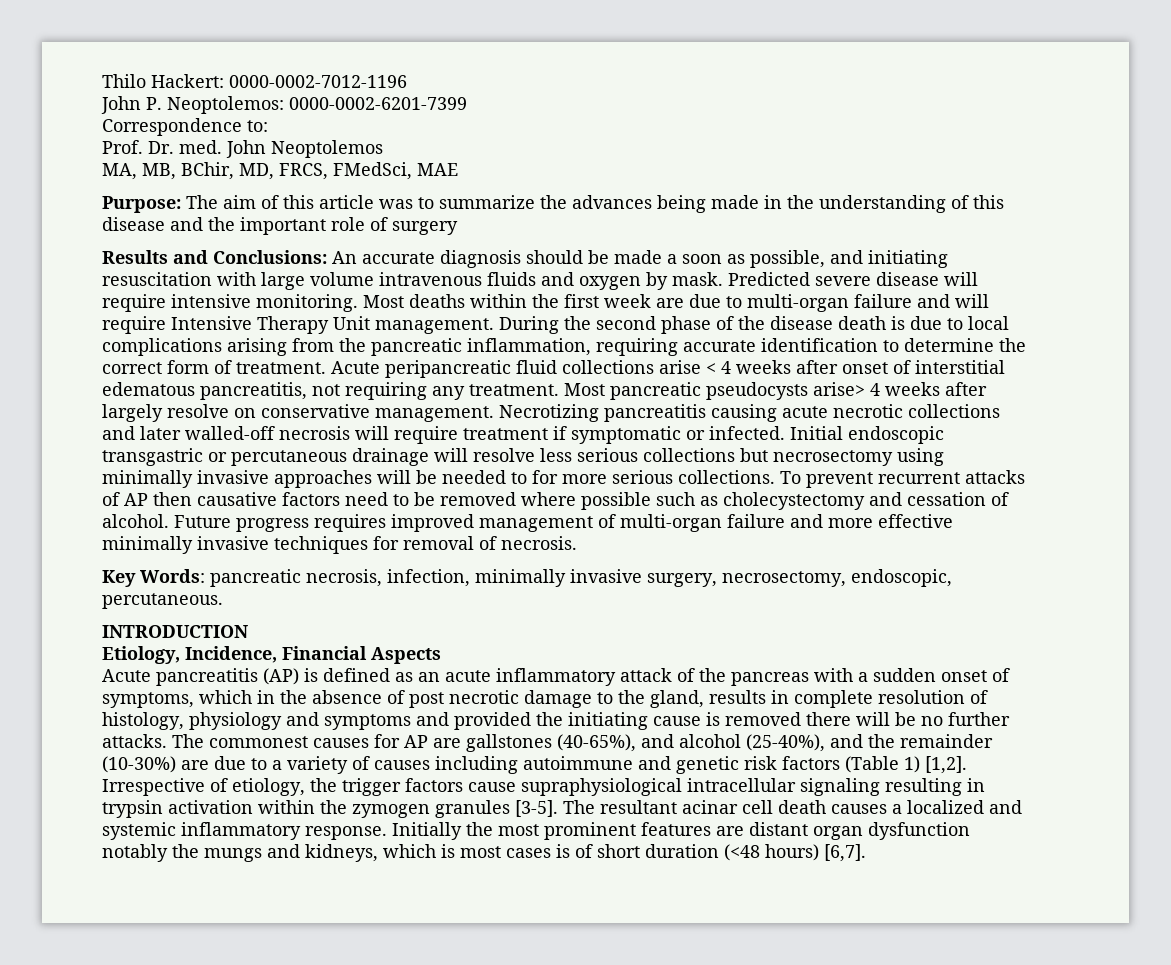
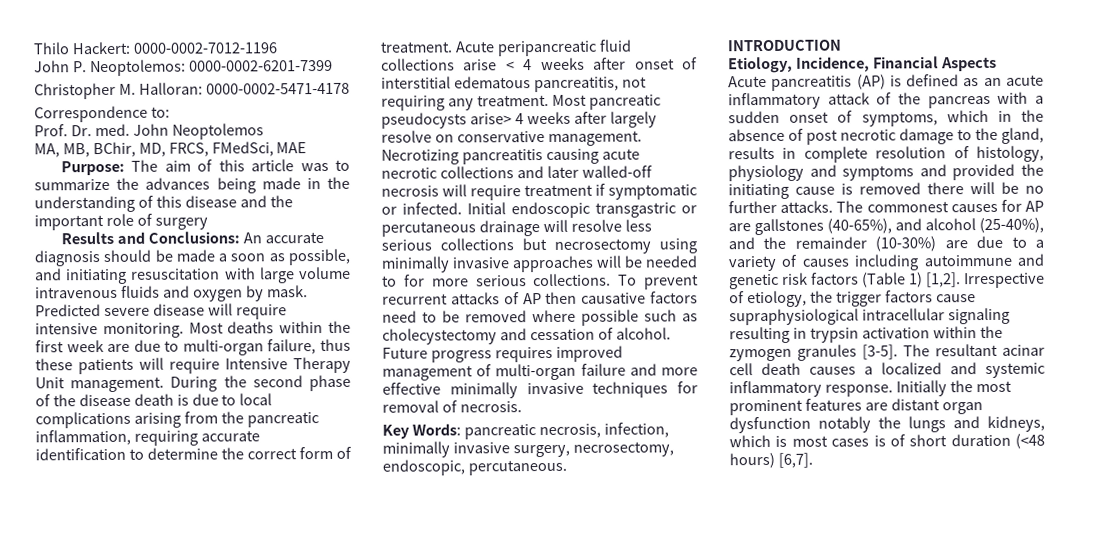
(467, 103) none -> [34,82,350,100] // Christopher M. Halloran: 0000-0002-5471-4178
[854,294,950,308] failure and -> [267,338,351,355] [35,358,134,375] failure, thus these patients
[204,848,262,862] mungs -> [908,416,946,433] lungs

